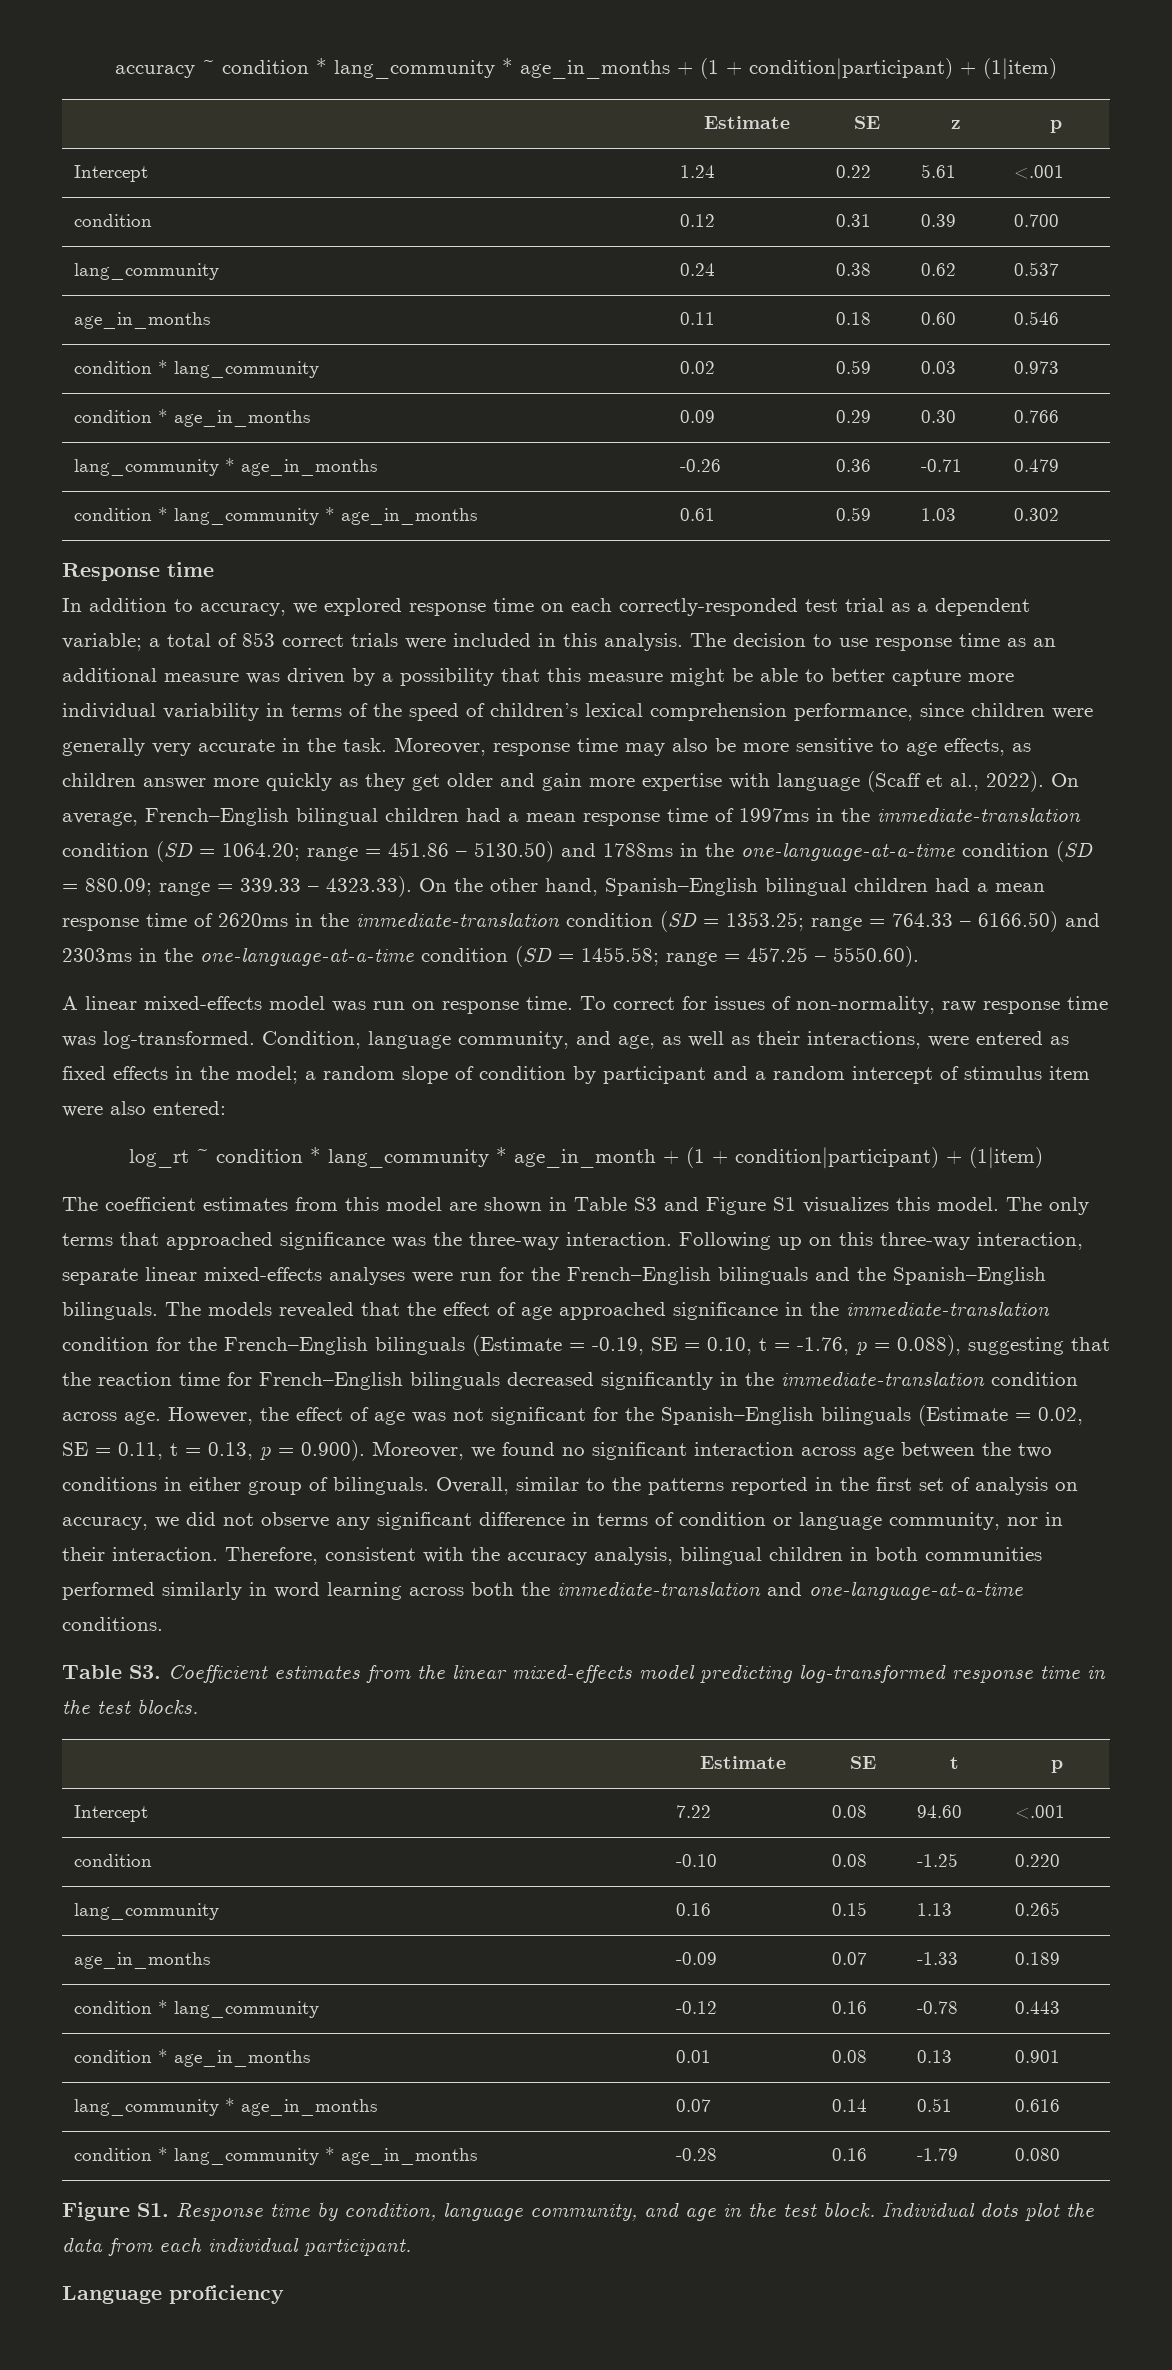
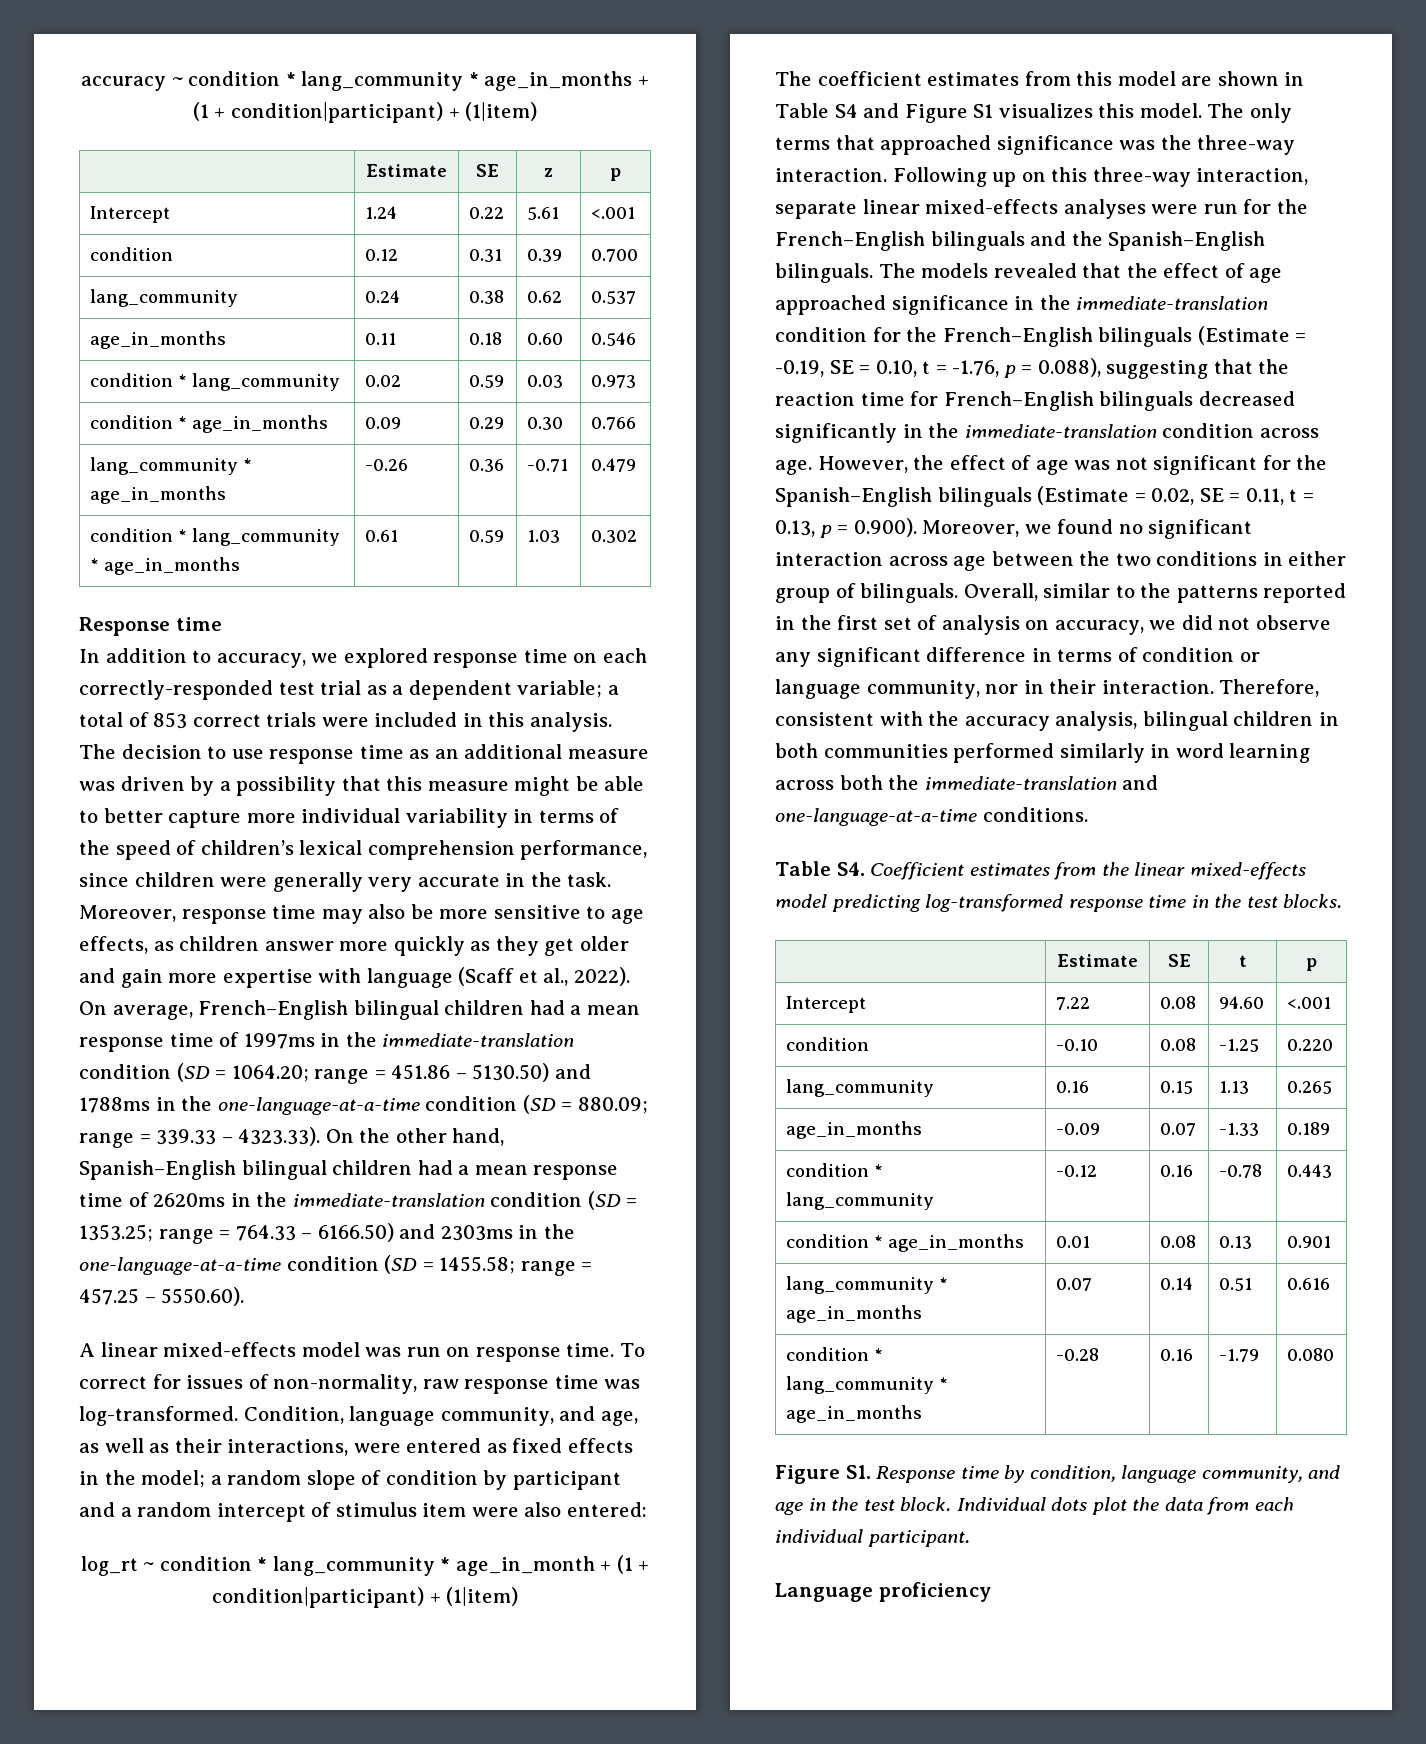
[634,1197,657,1211] S3 -> [834,104,858,118] S4
[129,1665,161,1679] S3. -> [836,862,865,876] S4.

